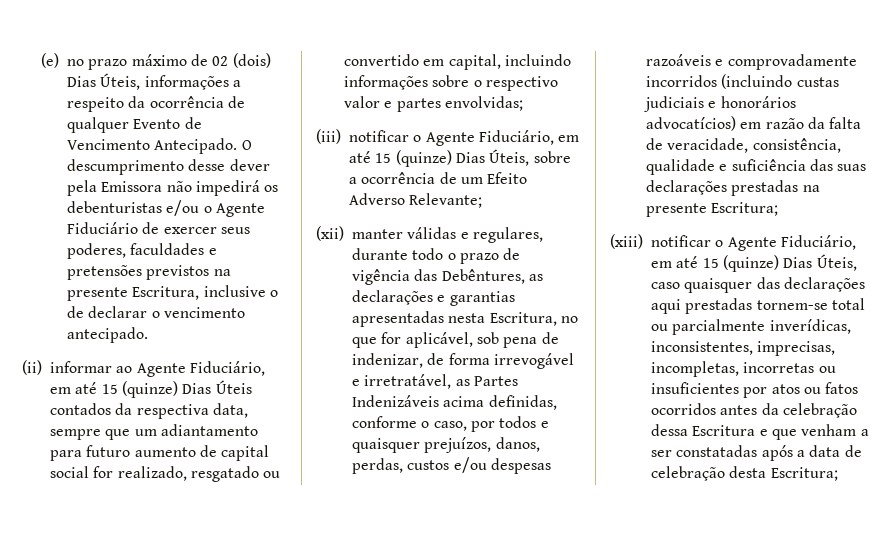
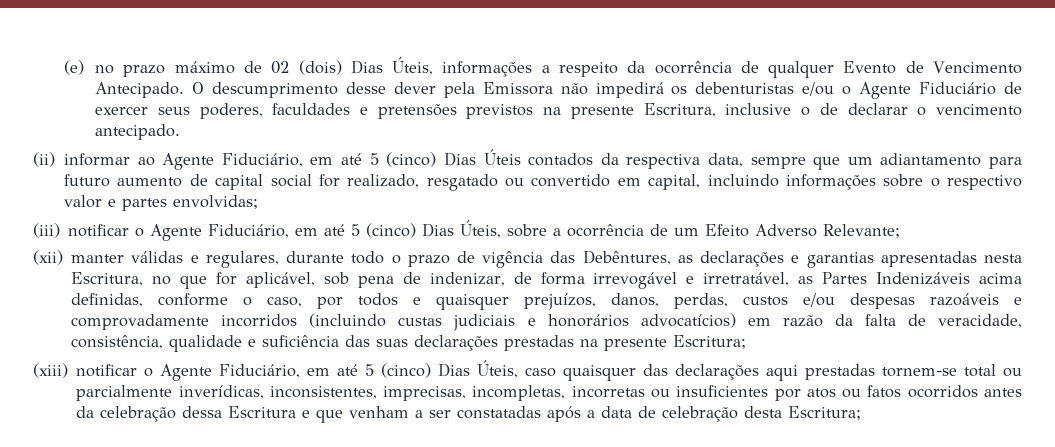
[101,381,178,398] 15 (quinze) -> [369,152,437,167] 5 (cinco)
[375,150,452,167] 15 (quinze) -> [351,223,417,238] 5 (cinco)
[702,255,779,272] 15 (quinze) -> [365,363,432,378] 5 (cinco)

